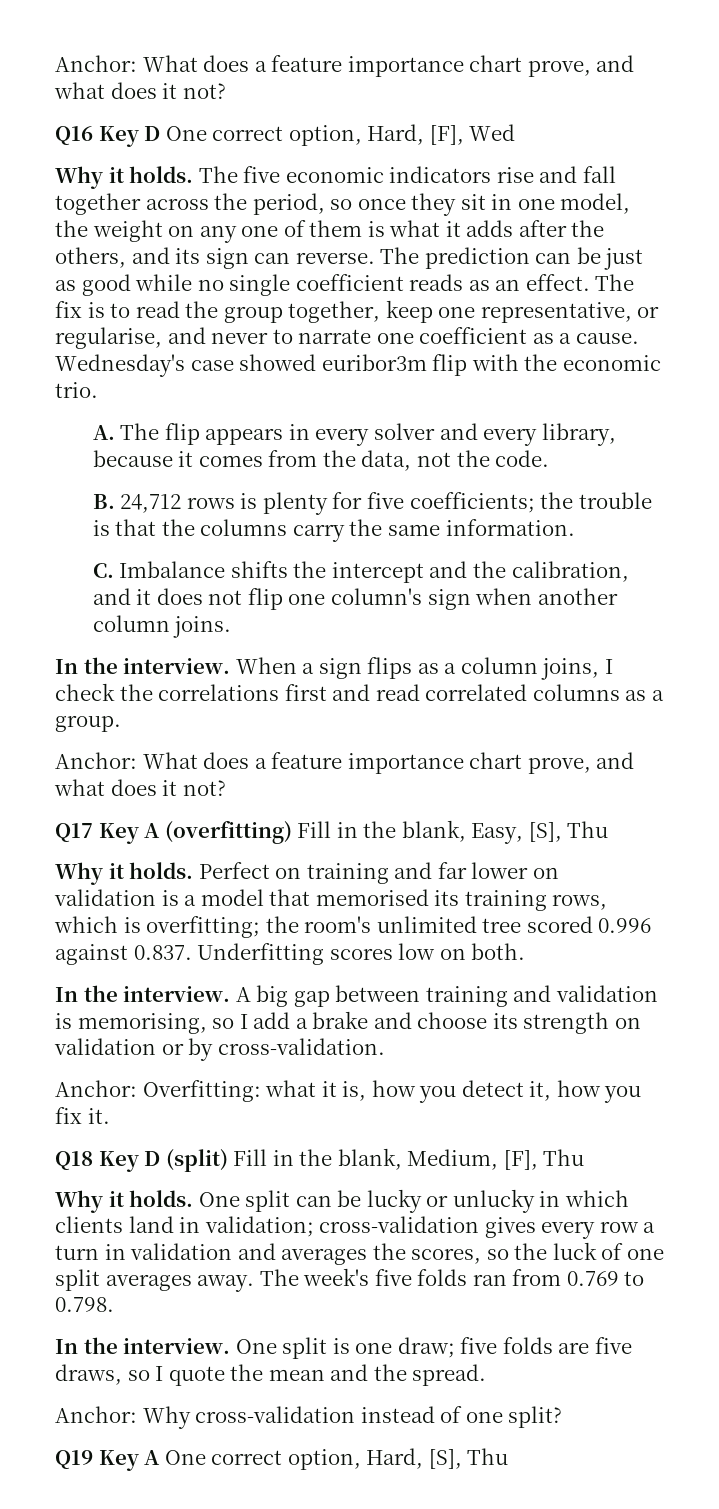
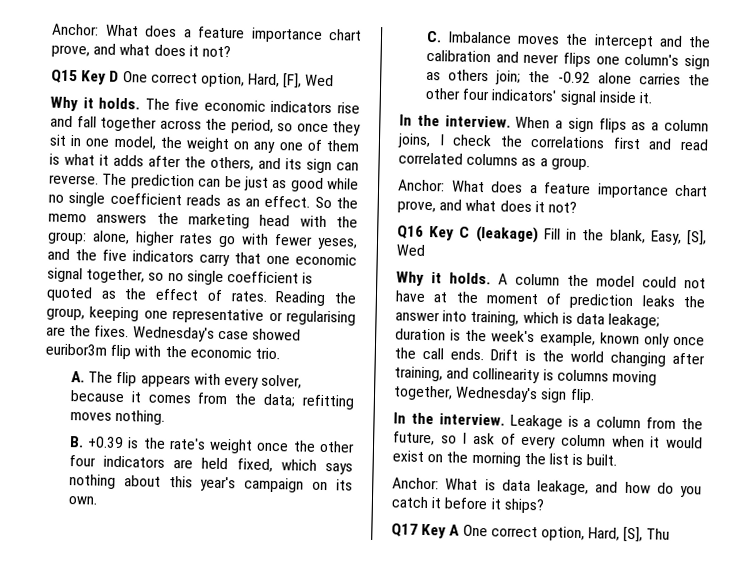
[55,126,93,145] Q16 -> [51,69,78,84] Q15
[595,274,635,291] [55,300,660,323] [55,327,639,349] The fix is to read the group together, keep one representative, or regularise, and never to narrate one coefficient as a cause. -> [314,196,358,209] [48,212,358,229] [47,230,358,250] [47,248,357,267] [47,267,314,286] [46,286,357,307] [46,306,356,326] [46,325,130,338] So the memo answers the marketing head with the group: alone, higher rates go with fewer yeses, and the five indicators carry that one economic signal together, so no single coefficient is quoted as the effect of rates. Reading the group, keeping one representative or regularising are the fixes.
[288,423,616,446] in every solver and every library, -> [193,373,303,389] with every solver,
[361,450,550,471] [92,492,652,515] [92,519,575,542] data, not the code. // B. 24,712 rows is plenty for five coefficients; the trouble is that the columns carry the same information. -> [263,393,355,410] [69,409,166,425] [68,436,355,454] [68,455,353,475] [68,474,353,493] [67,496,97,505] data; refitting moves nothing. // B. +0.39 is the rate's weight once the other four indicators are held fixed, which says nothing about this year's campaign on its own.
[230,561,288,578] shifts -> [517,35,561,45] moves
[511,561,629,582] [92,588,618,610] [92,615,232,638] calibration, and it does not flip one column's sign when another column joins. -> [425,49,710,70] [425,69,710,86] [424,87,652,106] calibration and never flips one column's sign as others join; the -0.92 alone carries the other four indicators' signal inside it.
[55,821,292,844] Q17 Key A (overfitting) -> [397,225,539,244] Q16 Key C (leakage)
[567,821,609,838] [55,862,559,885] [54,889,608,911] [54,916,652,938] [55,943,526,965] [55,985,658,1007] [55,1011,641,1034] [54,1038,385,1061] [55,1080,642,1103] [55,1107,110,1124] [55,1148,585,1172] [55,1189,629,1213] [55,1216,656,1239] [55,1242,664,1265] [55,1268,645,1292] [55,1297,114,1312] [55,1337,632,1359] [55,1364,487,1386] [55,1406,563,1429] [55,1450,93,1469] Thu // Why it holds. Perfect on training and far lower on validation is a model that memorised its training rows, which is overfitting; the room's unlimited tree scored 0.996 against 0.837. Underfitting scores low on both. // In the interview. A big gap between training and validation is memorising, so I add a brake and choose its strength on validation or by cross-validation. // Anchor: Overfitting: what it is, how you detect it, how you fix it. // Q18 Key D (split) Fill in the blank, Medium, [F], Thu // Why it holds. One split can be lucky or unlucky in which clients land in validation; cross-validation gives every row a turn in validation and averages the scores, so the luck of one split averages away. The week's five folds ran from 0.769 to 0.798. // In the interview. One split is one draw; five folds are five draws, so I quote the mean and the spread. // Anchor: Why cross-validation instead of one split? // Q19 -> [396,244,425,256] [396,271,706,289] [395,290,706,310] [395,310,661,329] [395,328,705,348] [394,347,705,367] [394,366,657,386] [393,385,595,404] [393,412,703,430] [393,431,703,449] [392,450,618,467] [392,477,702,498] [391,496,545,514] [391,523,418,537] Wed // Why it holds. A column the model could not have at the moment of prediction leaks the answer into training, which is data leakage; duration is the week's example, known only once the call ends. Drift is the world changing after training, and collinearity is columns moving together, Wednesday's sign flip. // In the interview. Leakage is a column from the future, so I ask of every column when it would exist on the morning the list is built. // Anchor: What is data leakage, and how do you catch it before it ships? // Q17

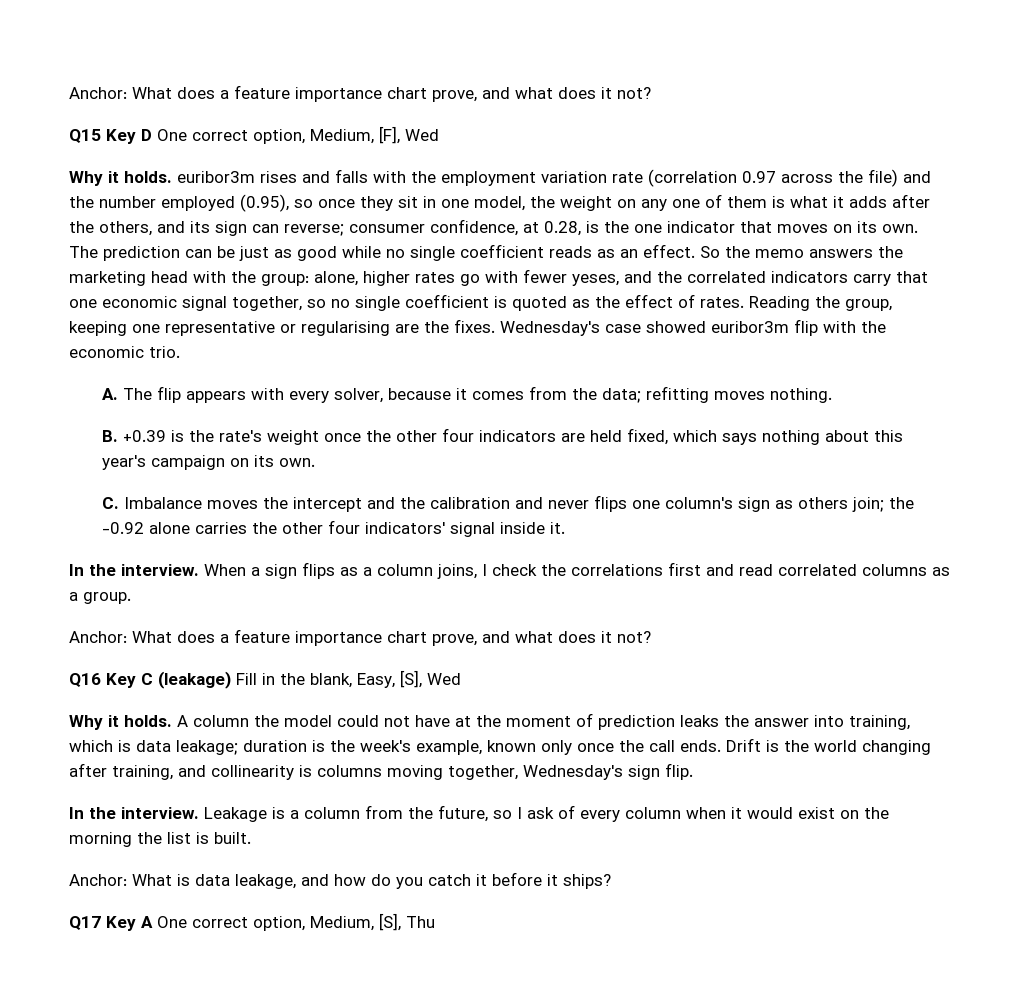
[248,73,281,88] Hard, -> [310,129,374,144] Medium,
[144,98,360,114] [50,115,274,134] The five economic indicators rise and fall together across the period, -> [177,169,931,187] [69,194,289,212] euribor3m rises and falls with the employment variation rate (correlation 0.97 across the file) and the number employed (0.95),
[49,174,99,185] reverse. -> [284,219,918,236] reverse; consumer confidence, at 0.28, is the one indicator that moves on its own.
[102,249,127,262] five -> [687,271,766,283] correlated
[588,527,621,541] Hard, -> [310,916,374,931] Medium,

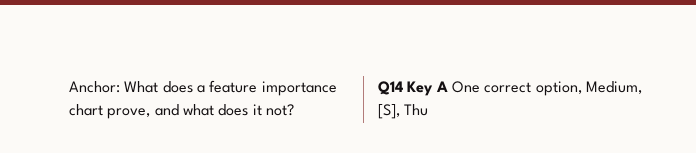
[69,126,439,144] [69,169,931,187] [69,194,930,212] [69,219,918,236] [69,244,903,261] [69,269,928,286] [69,294,892,311] [69,319,886,336] [69,346,180,358] [101,386,832,403] [101,428,903,445] [101,455,315,470] [101,495,914,512] [101,520,565,537] [69,562,950,579] [69,592,131,604] [69,629,651,646] [69,670,461,689] [69,713,910,730] [69,738,931,755] [69,763,693,780] [69,805,889,822] [69,832,251,847] [69,872,611,889] [69,916,101,930] Q15 Key D One correct option, Medium, [F], Wed // Why it holds. euribor3m rises and falls with the employment variation rate (correlation 0.97 across the file) and the number employed (0.95), so once they sit in one model, the weight on any one of them is what it adds after the others, and its sign can reverse; consumer confidence, at 0.28, is the one indicator that moves on its own. The prediction can be just as good while no single coefficient reads as an effect. So the memo answers the marketing head with the group: alone, higher rates go with fewer yeses, and the correlated indicators carry that one economic signal together, so no single coefficient is quoted as the effect of rates. Reading the group, keeping one representative or regularising are the fixes. Wednesday's case showed euribor3m flip with the economic trio. // A. The flip appears with every solver, because it comes from the data; refitting moves nothing. // B. +0.39 is the rate's weight once the other four indicators are held fixed, which says nothing about this year's campaign on its own. // C. Imbalance moves the intercept and the calibration and never flips one column's sign as others join; the -0.92 alone carries the other four indicators' signal inside it. // In the interview. When a sign flips as a column joins, I check the correlations first and read correlated columns as a group. // Anchor: What does a feature importance chart prove, and what does it not? // Q16 Key C (leakage) Fill in the blank, Easy, [S], Wed // Why it holds. A column the model could not have at the moment of prediction leaks the answer into training, which is data leakage; duration is the week's example, known only once the call ends. Drift is the world changing after training, and collinearity is columns moving together, Wednesday's sign flip. // In the interview. Leakage is a column from the future, so I ask of every column when it would exist on the morning the list is built. // Anchor: What is data leakage, and how do you catch it before it ships? // Q17 -> [378,81,403,95] Q14

